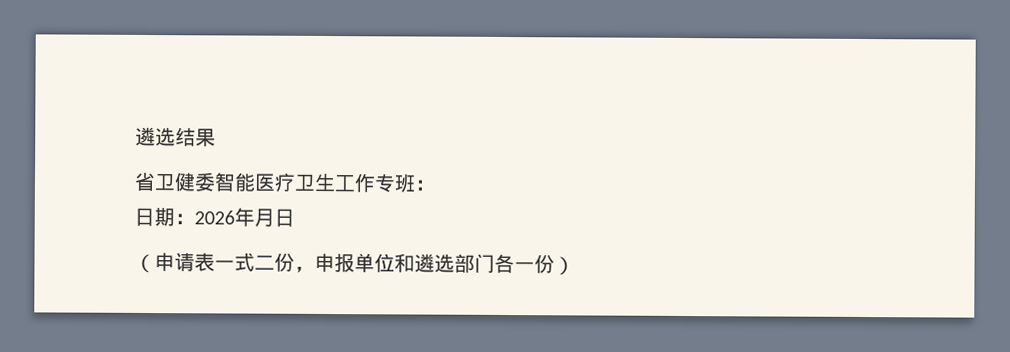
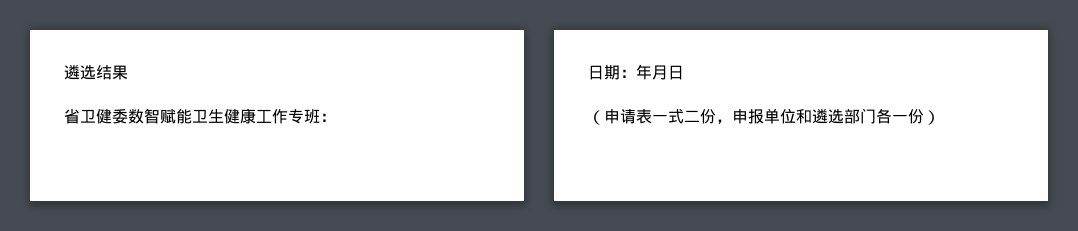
[214,172,336,193] 智能医疗卫生 -> [128,108,256,124] 数智赋能卫生健康
[194,210,235,225] 2026 -> (636, 73) none

